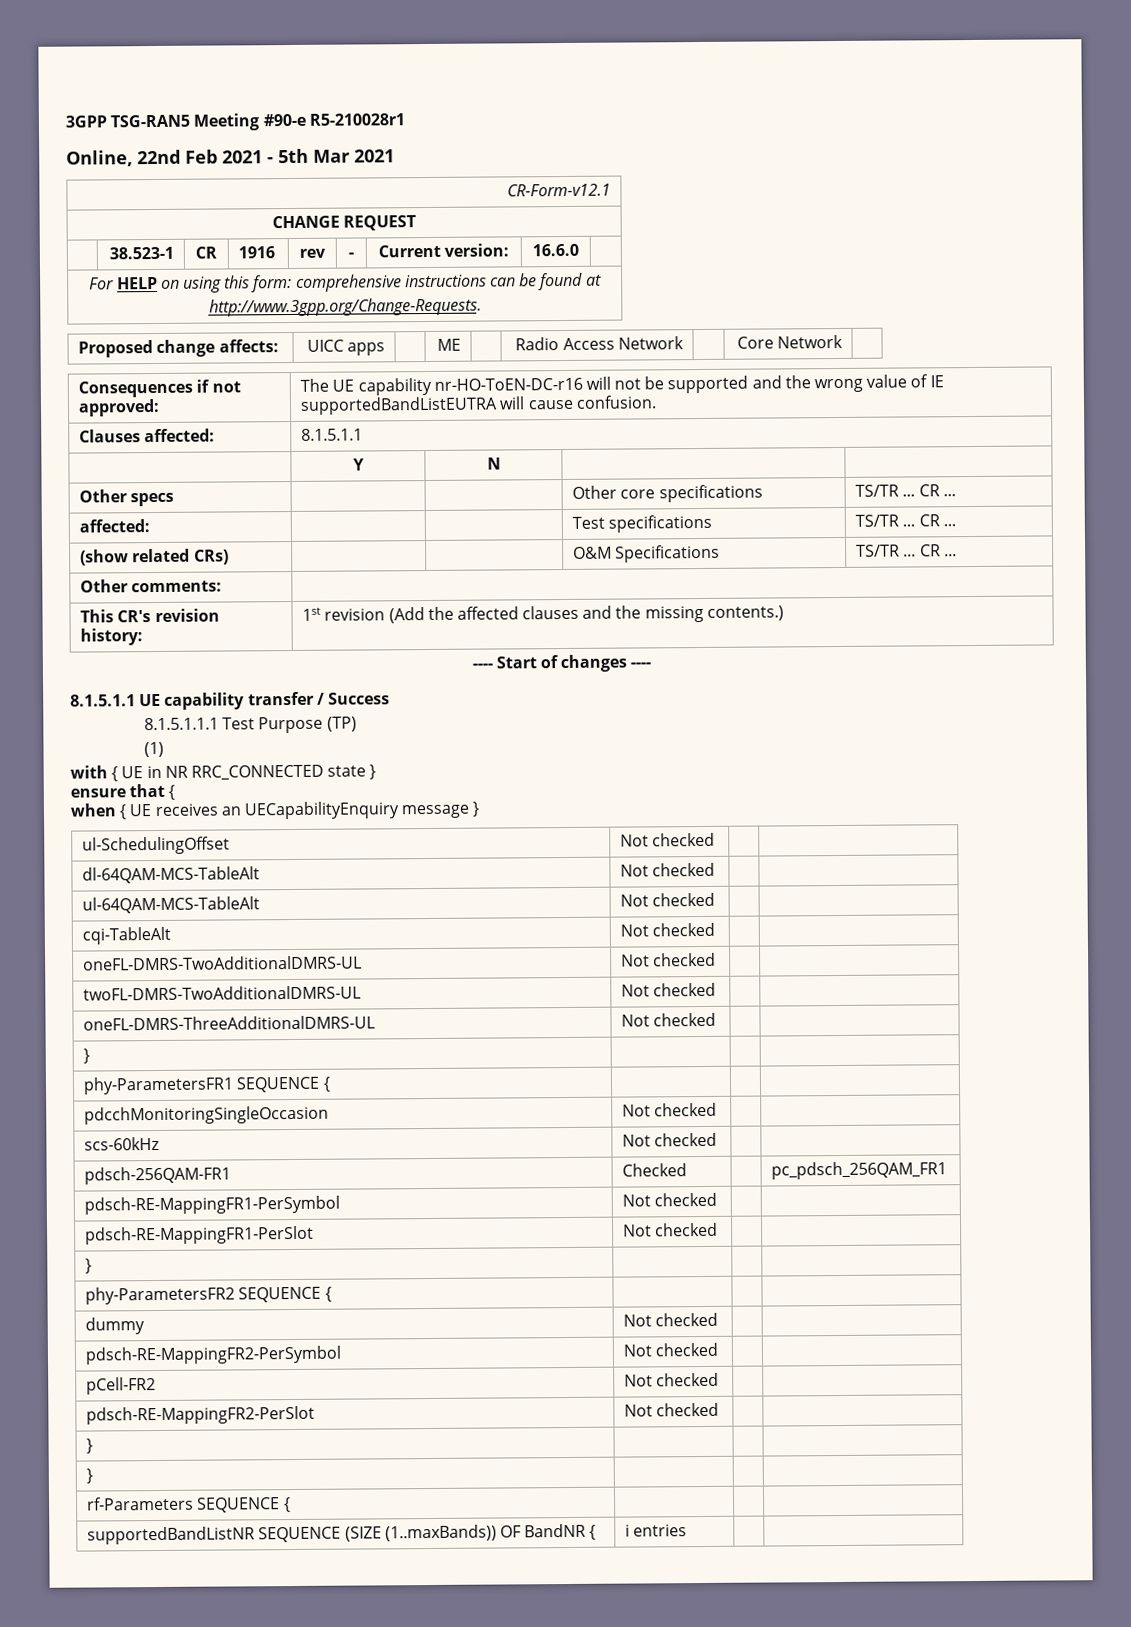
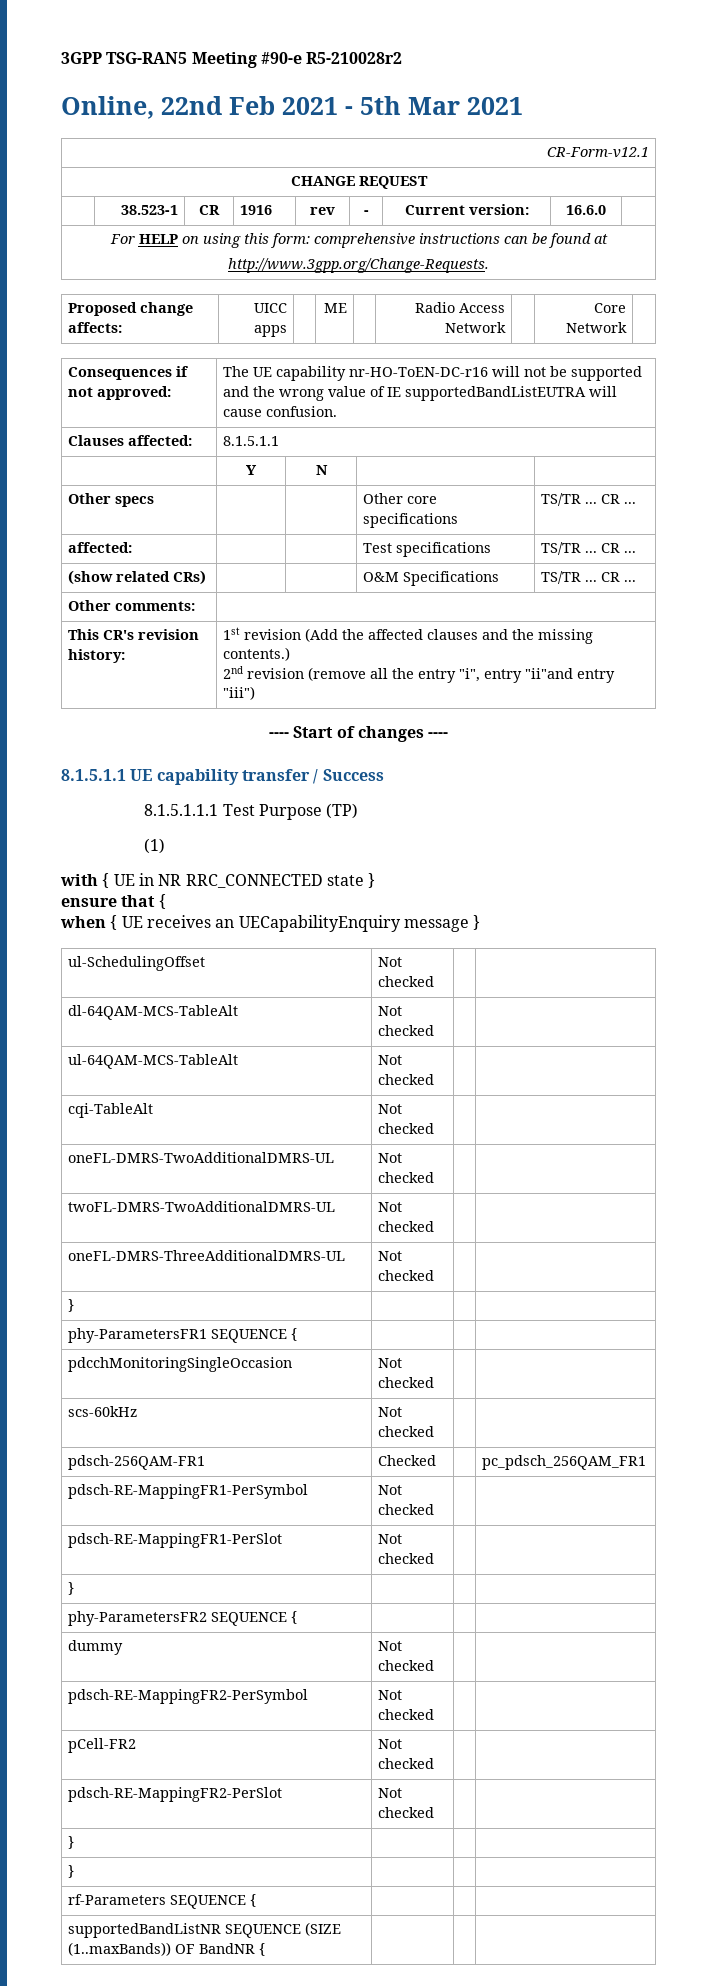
[308,113,405,126] R5-210028r1 -> [306,52,403,64] R5-210028r2
(784, 613) none -> [223,666,616,683] [223,686,256,700] // 2nd revision (remove all the entry "i", entry "ii"and entry "iii")
[625,1524,688,1537] i entries -> (266, 1949) none

